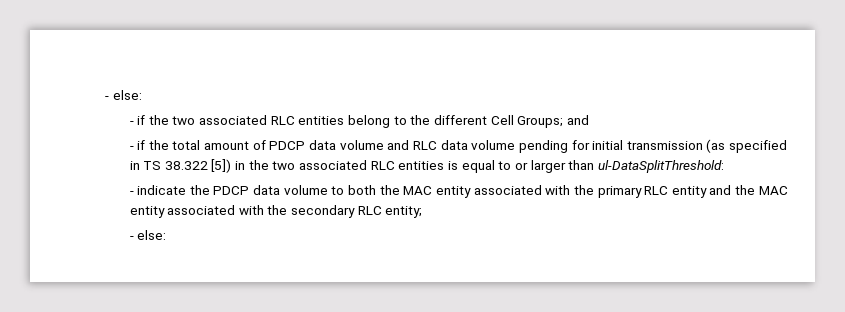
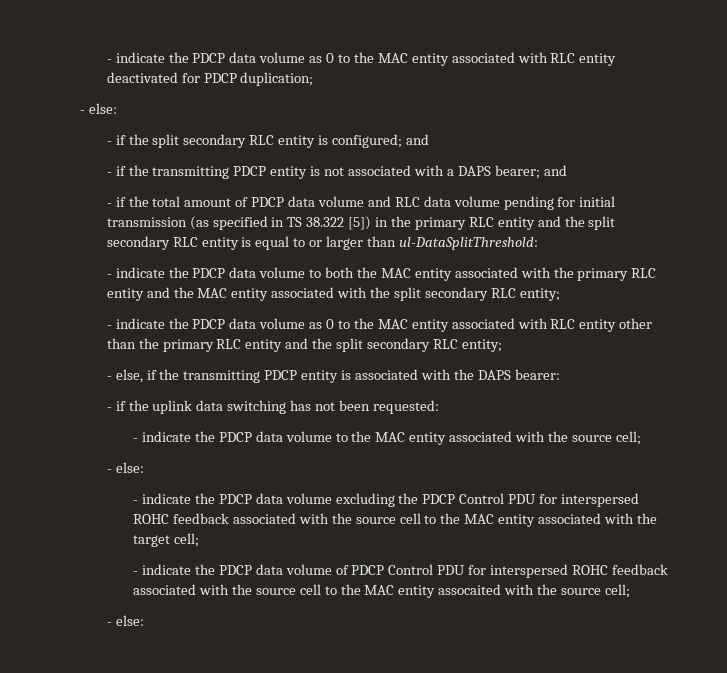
[105,90,142,100] [129,115,564,128] - else: // - if the two associated RLC entities belong to the different Cell Groups; -> [106,52,617,66] [106,72,314,86] [80,103,118,114] [106,134,429,148] [106,165,540,179] - indicate the PDCP data volume as 0 to the MAC entity associated with RLC entity deactivated for PDCP duplication; // - else: // - if the split secondary RLC entity is configured; and // - if the transmitting PDCP entity is not associated with a DAPS bearer;
[272,160,445,170] two associated RLC entities -> [414,216,616,230] [106,236,239,250] primary RLC entity and the split secondary RLC entity
[291,205,423,218] secondary RLC entity; -> [393,287,560,301] [106,318,653,332] [106,338,502,352] [106,369,560,383] [106,400,439,414] [133,431,641,445] [106,462,144,473] [133,493,639,507] [133,513,657,527] [133,533,199,547] [133,564,668,578] [133,584,630,598] split secondary RLC entity; // - indicate the PDCP data volume as 0 to the MAC entity associated with RLC entity other than the primary RLC entity and the split secondary RLC entity; // - else, if the transmitting PDCP entity is associated with the DAPS bearer: // - if the uplink data switching has not been requested: // - indicate the PDCP data volume to the MAC entity associated with the source cell; // - else: // - indicate the PDCP data volume excluding the PDCP Control PDU for interspersed ROHC feedback associated with the source cell to the MAC entity associated with the target cell; // - indicate the PDCP data volume of PDCP Control PDU for interspersed ROHC feedback associated with the source cell to the MAC entity assocaited with the source cell;

